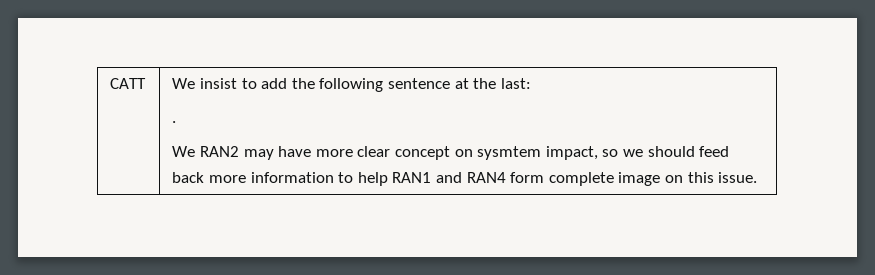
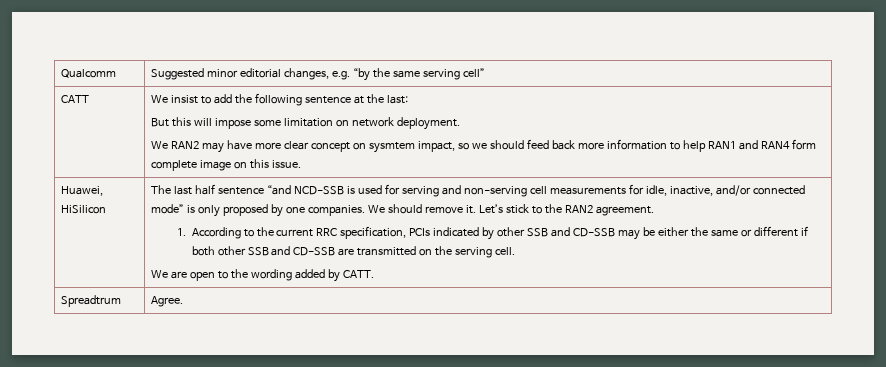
(110, 83) none -> [61,69,117,78] [151,68,486,81] Qualcomm | Suggested minor editorial changes, e.g. “by the same serving cell” //
[172,121,177,123] . -> [151,117,461,130] But this will impose some limitation on network deployment.
(758, 177) none -> [61,186,104,196] [61,205,107,214] [151,184,805,197] [151,204,654,217] [177,226,808,240] [191,246,516,258] [151,269,375,282] [61,295,122,307] [151,296,184,307] // Huawei, HiSilicon | The last half sentence “and NCD-SSB is used for serving and non-serving cell measurements for idle, inactive, and/or connected mode” is only proposed by one companies. We should remove it. Let’s stick to the RAN2 agreement. // 1. According to the current RRC specification, PCIs indicated by other SSB and CD-SSB may be either the same or different if both other SSB and CD-SSB are transmitted on the serving cell. // We are open to the wording added by CATT. // Spreadtrum | Agree.

